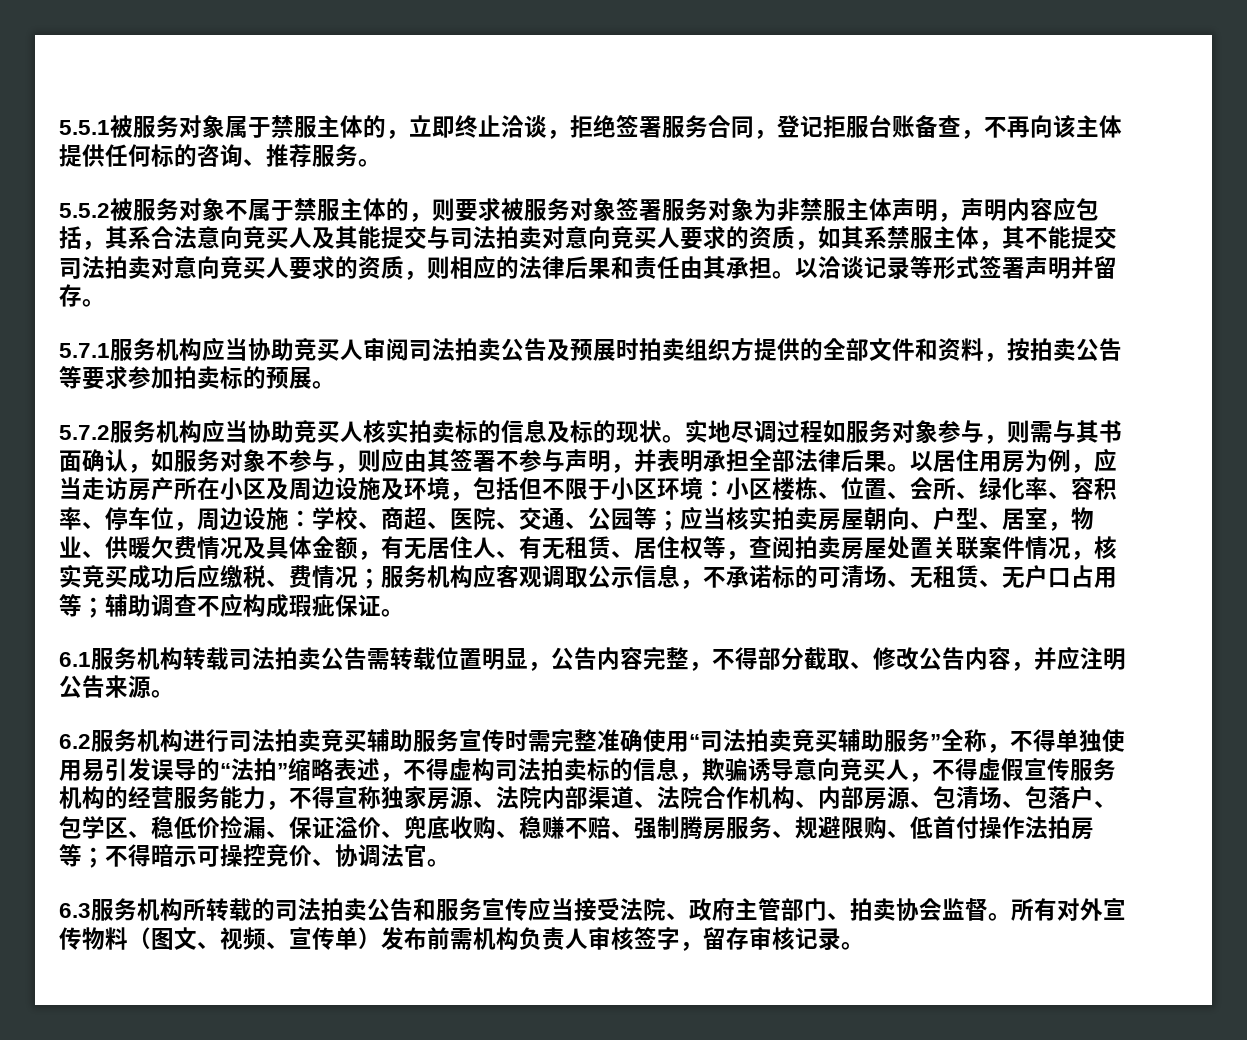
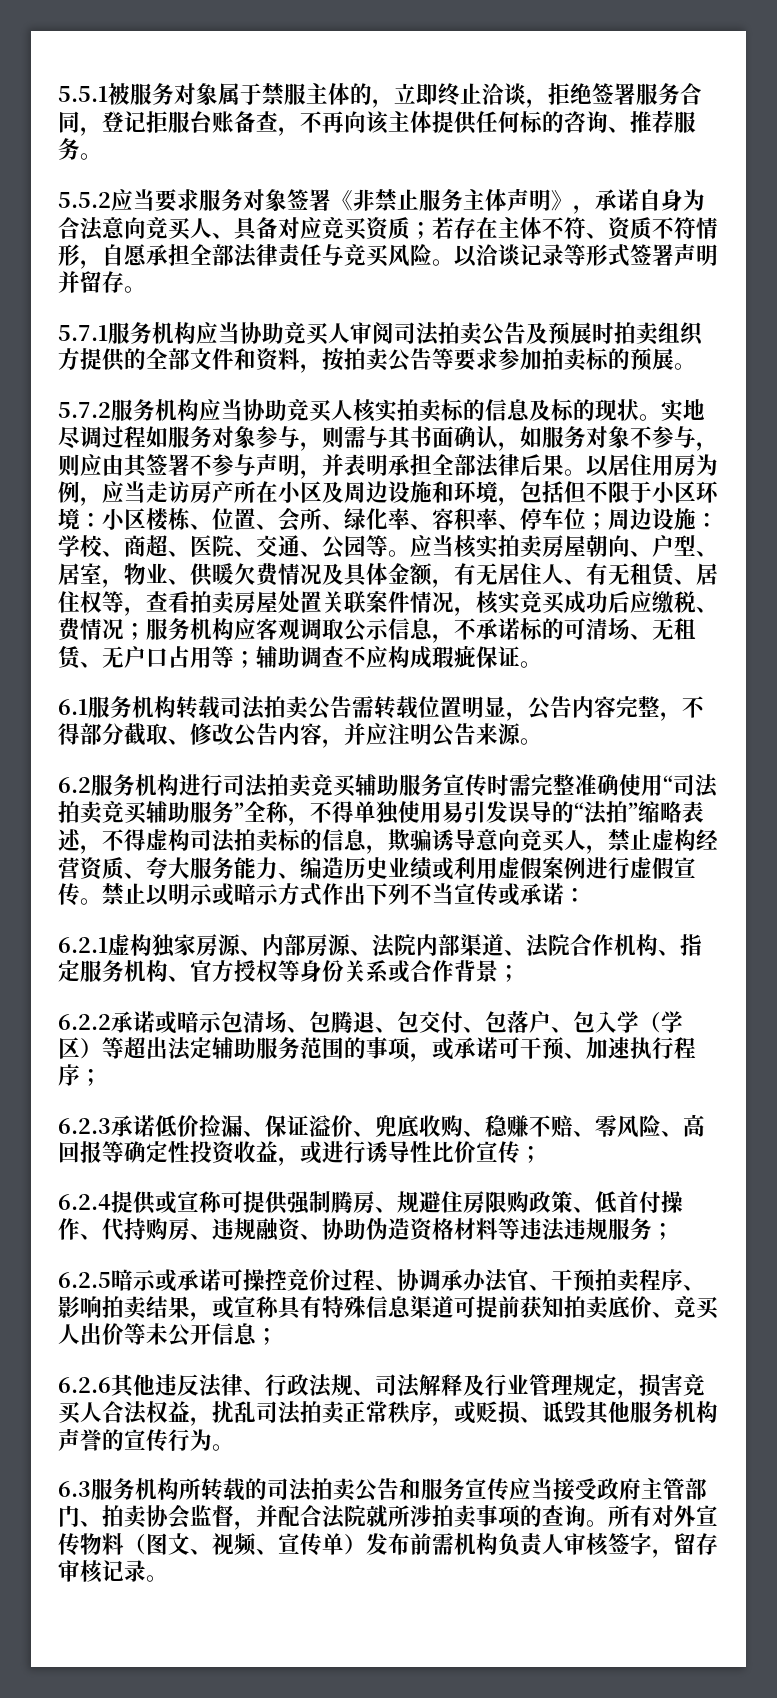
[110,197,1099,222] [59,226,1117,250] [59,255,772,280] 被服务对象不属于禁服主体的，则要求被服务对象签署服务对象为非禁服主体声明，声明内容应包括，其系合法意向竞买人及其能提交与司法拍卖对意向竞买人要求的资质，如其系禁服主体，其不能提交司法拍卖对意向竞买人要求的资质，则相应的法律后果和责任由其承担 -> [111,188,705,214] [58,216,718,241] [58,243,432,269] 应当要求服务对象签署《非禁止服务主体声明》，承诺自身为合法意向竞买人、具备对应竞买资质；若存在主体不符、资质不符情形，自愿承担全部法律责任与竞买风险
[381,478,404,500] 及 -> [432,481,454,503] 和
[174,521,197,531] ， -> [586,513,608,530] ；
[657,510,680,531] ； -> [388,550,410,557] 。
[772,536,795,559] 阅 -> [168,591,190,613] 看
[932,758,1116,781] [59,786,427,810] 不得虚假宣传服务机构的经营服务能力，不得宣称独家 -> [608,829,719,852] [58,856,696,881] [58,883,586,906] [58,934,306,958] 禁止虚构经营资质、夸大服务能力、编造历史业绩或利用虚假案例进行虚假宣传。禁止以明示或暗示方式作出下列不当宣传或承诺： // 6.2.1虚构独家房源、内部
[818,786,1117,810] [59,816,174,839] 内部房源、包清场、包落户、包学区、稳 -> [680,934,702,956] [58,960,520,983] [58,1010,683,1034] [58,1037,696,1062] [58,1064,102,1086] [58,1115,155,1137] 指定服务机构、官方授权等身份关系或合作背景； // 6.2.2承诺或暗示包清场、包腾退、包交付、包落户、包入学（学区）等超出法定辅助服务范围的事项，或承诺可干预、加速执行程序； // 6.2.3承诺
[634,816,1094,840] [59,844,427,868] 强制腾房服务、规避限购、低首付操作法拍房等；不得暗示可操控竞价、协调法官 -> [595,1114,705,1138] [58,1141,542,1166] [58,1191,683,1215] [58,1218,674,1242] [58,1268,705,1293] [58,1295,720,1321] [58,1323,278,1347] [58,1373,705,1399] [58,1401,718,1426] [58,1428,212,1452] 零风险、高回报等确定性投资收益，或进行诱导性比价宣传； // 6.2.4提供或宣称可提供强制腾房、规避住房限购政策、低首付操作、代持购房、违规融资、协助伪造资格材料等违法违规服务； // 6.2.5暗示或承诺可操控竞价过程、协调承办法官、干预拍卖程序、影响拍卖结果，或宣称具有特殊信息渠道可提前获知拍卖底价、竞买人出价等未公开信息； // 6.2.6其他违反法律、行政法规、司法解释及行业管理规定，损害竞买人合法权益，扰乱司法拍卖正常秩序，或贬损、诋毁其他服务机构声誉的宣传行为
[620,898,689,921] 法院、 -> (597, 1489) none
(988, 909) none -> [234,1505,586,1530] ，并配合法院就所涉拍卖事项的查询

